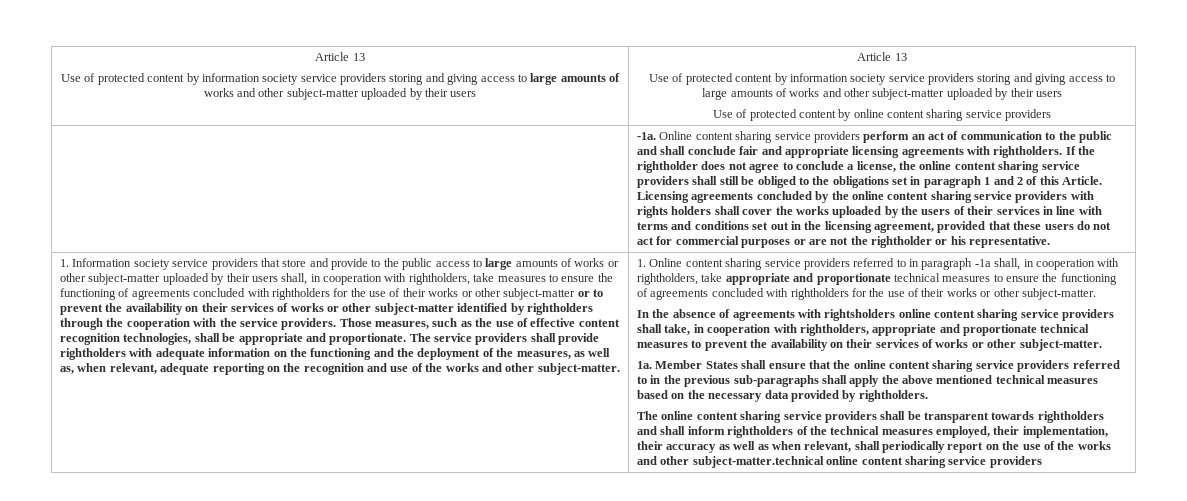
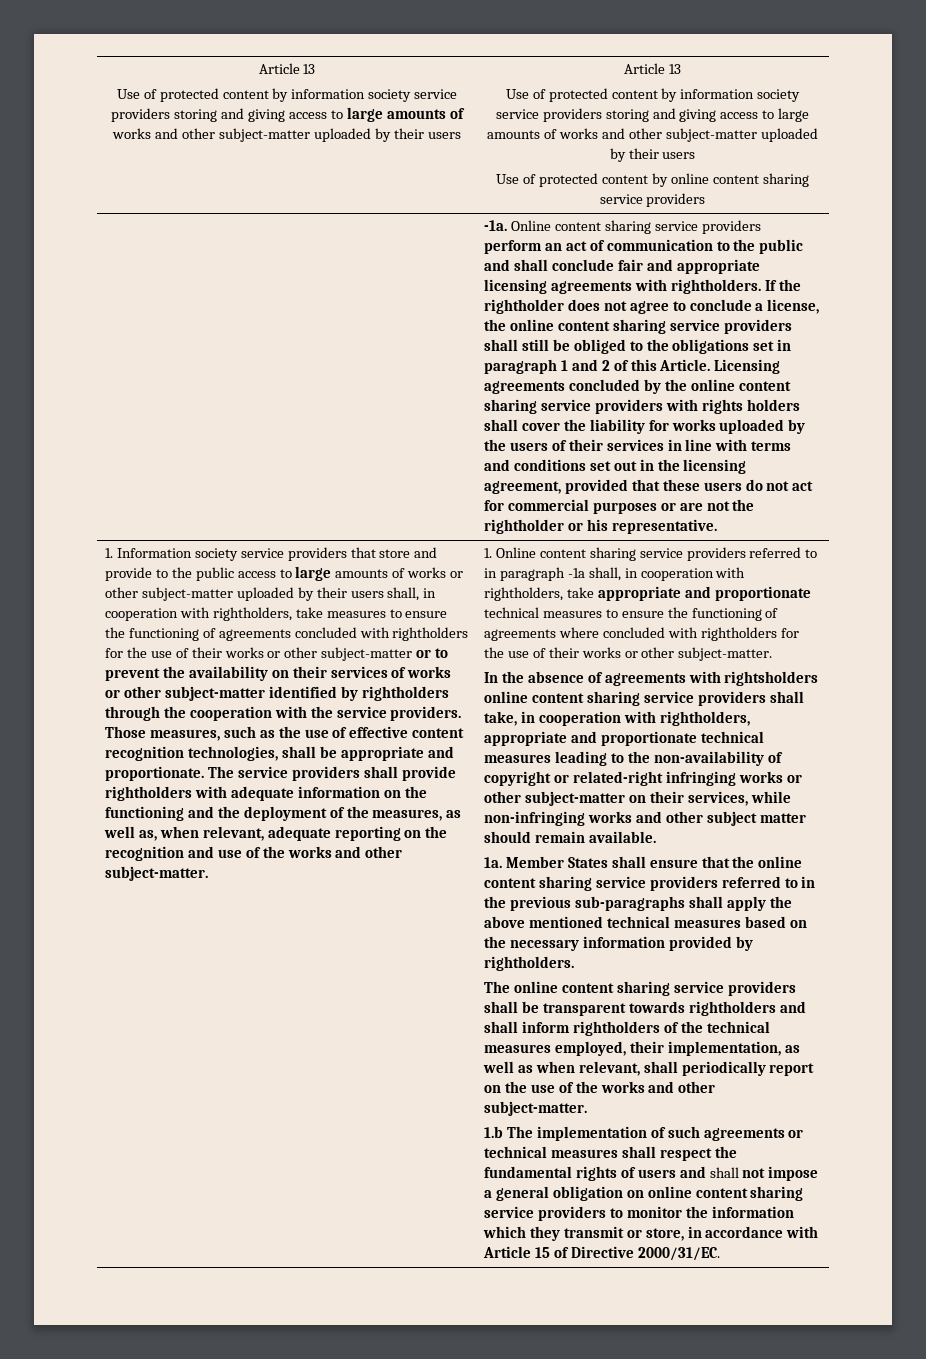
(793, 210) none -> [589,419,669,434] liability for
(709, 294) none -> [558,627,599,638] where
[691,339,1102,351] to prevent the availability on their services of works or other subject-matter. -> [554,751,783,766] [483,771,802,786] [483,791,791,806] [483,811,806,826] [483,831,656,843] leading to the non-availability of copyright or related-right infringing works or other subject-matter on their services, while non-infringing works and other subject matter should remain available.
[764,390,789,399] data -> [582,936,665,948] information
[637,441,717,453] their accuracy -> (781, 1048) none
[692,456,1042,468] subject-matter.technical online content sharing service providers -> [483,1101,587,1116] [483,1126,804,1141] [483,1146,737,1161] [483,1166,819,1181] [483,1186,804,1201] [483,1206,794,1221] [482,1226,819,1241] [482,1246,720,1261] subject-matter. // 1.b The implementation of such agreements or technical measures shall respect the fundamental rights of users and shall not impose a general obligation on online content sharing service providers to monitor the information which they transmit or store, in accordance with Article 15 of Directive 2000/31/EC.

